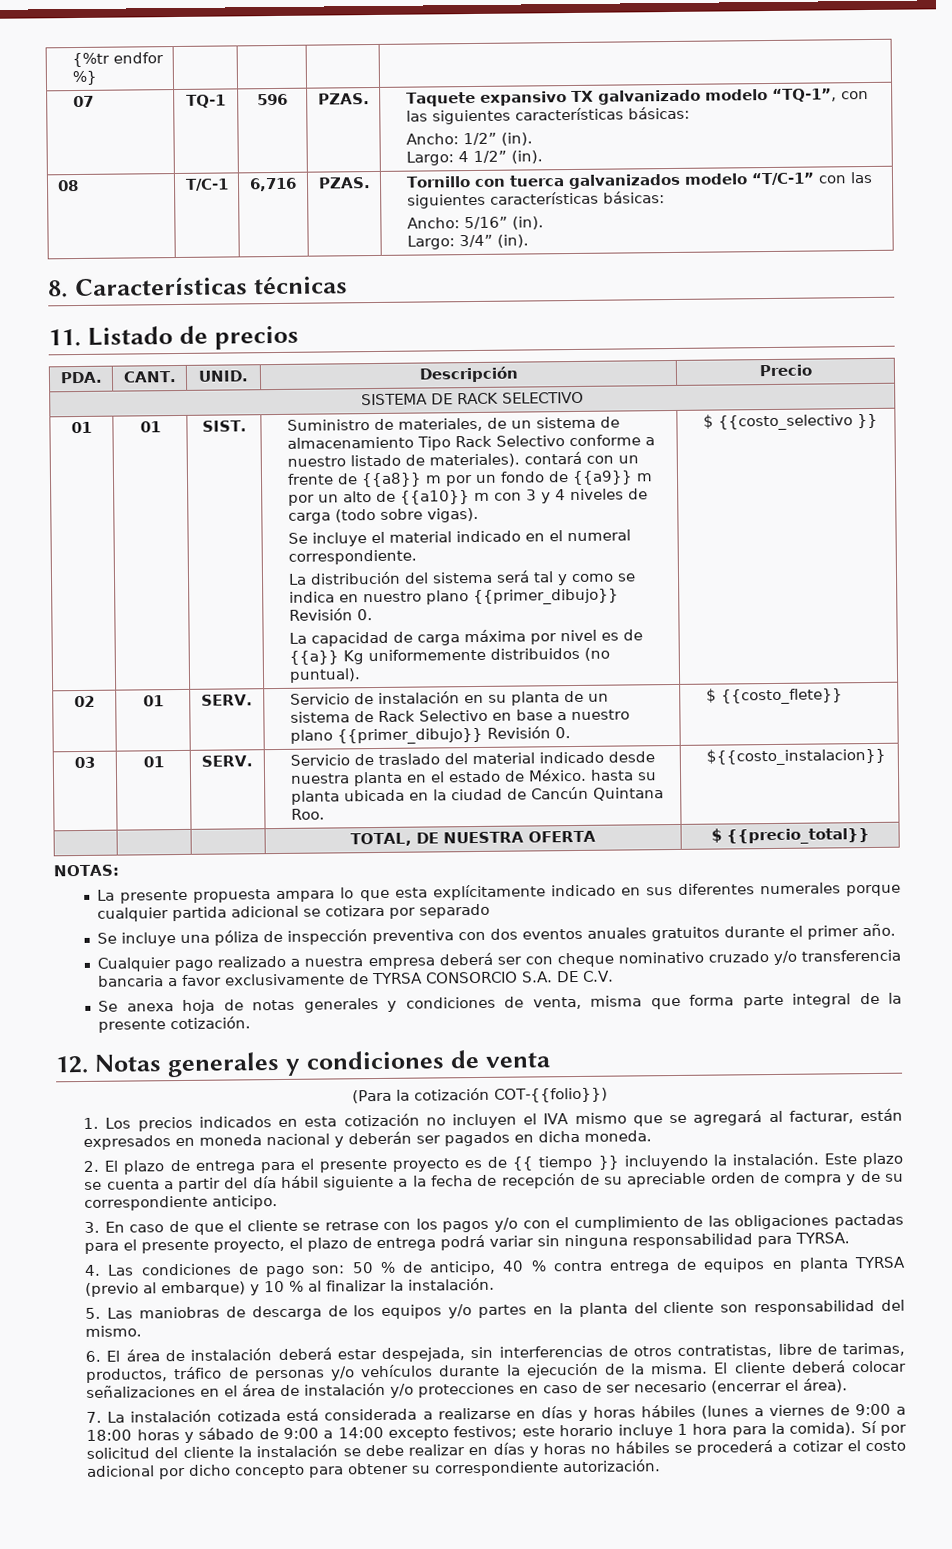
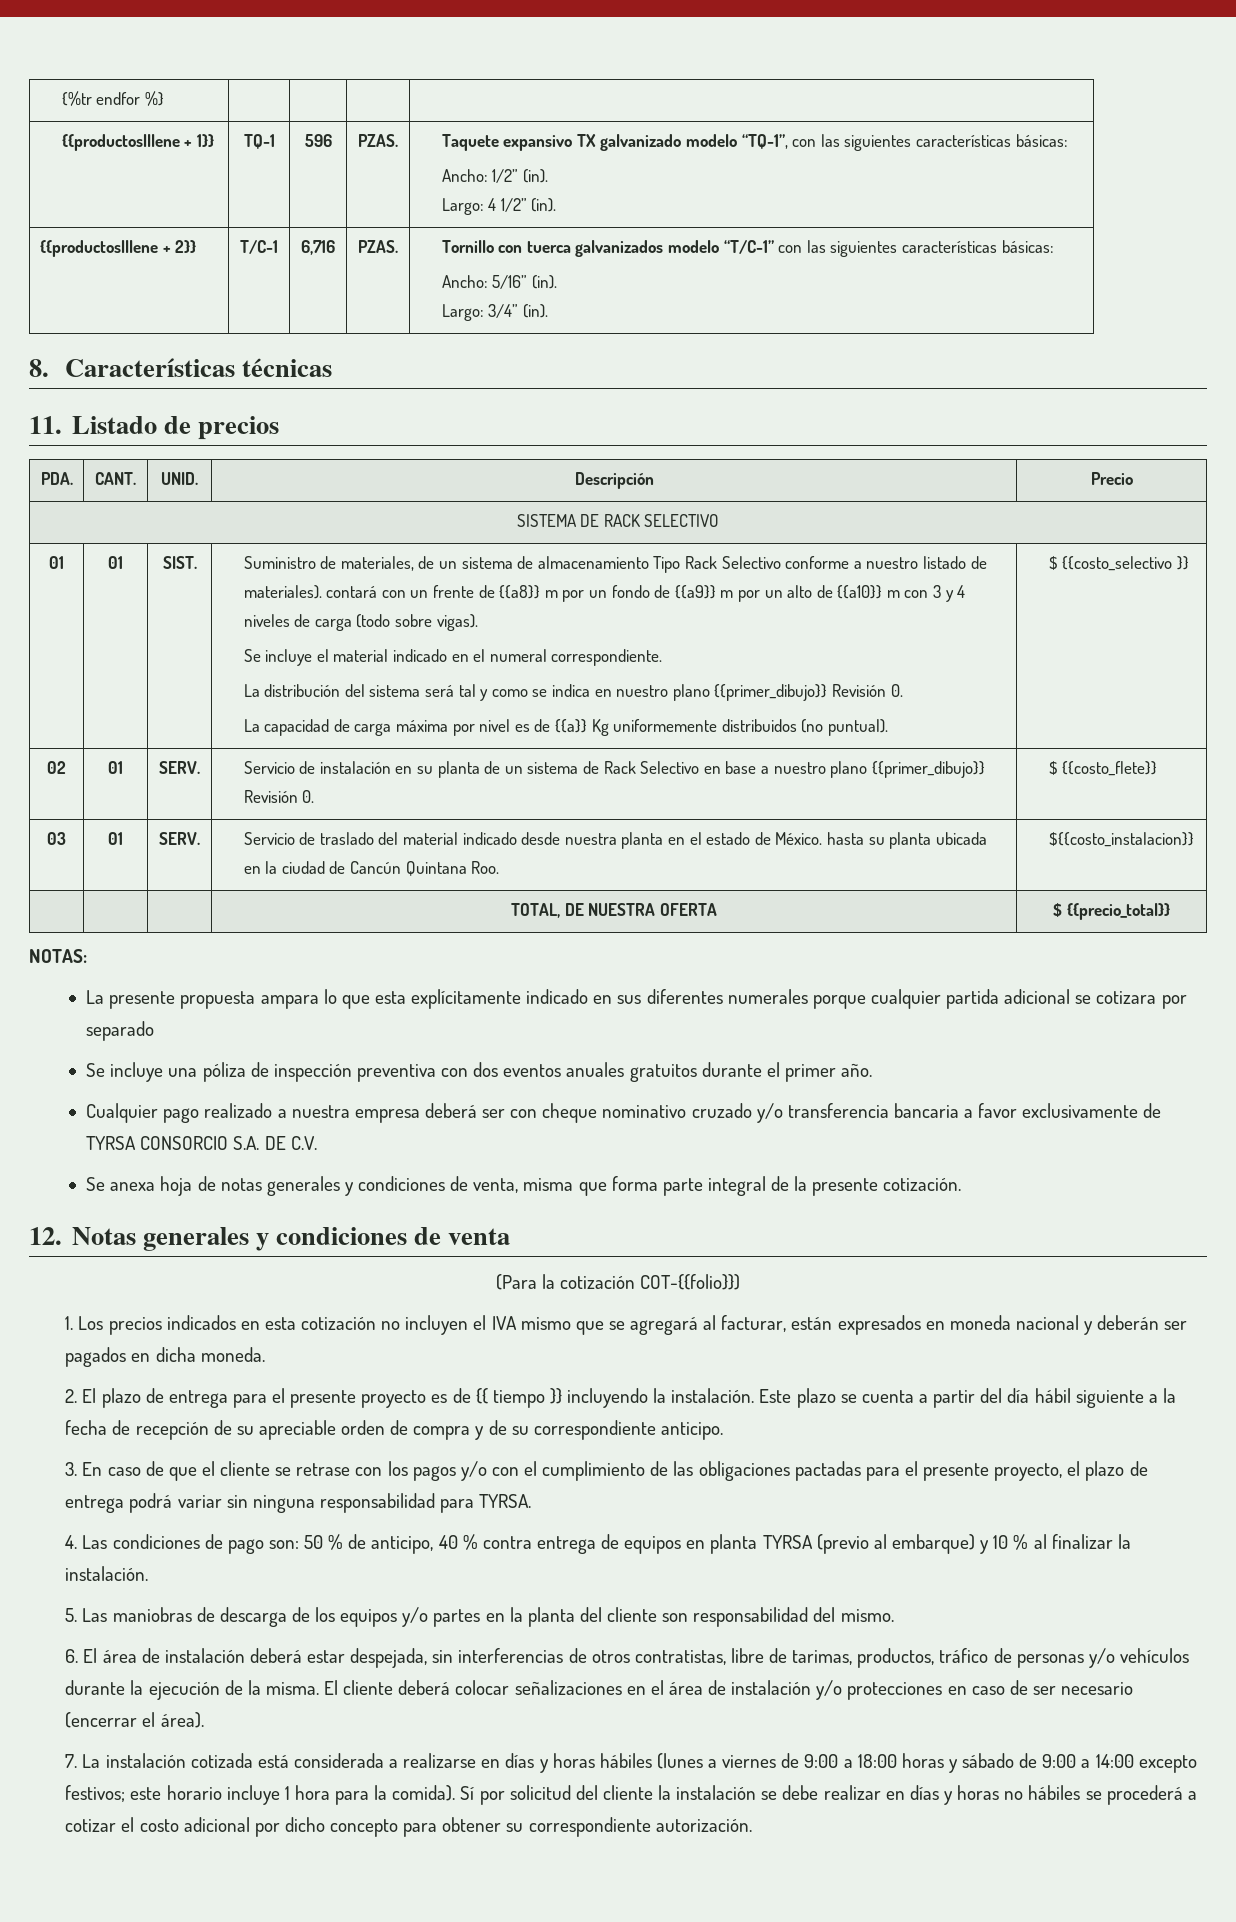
[73,95,95,108] 07 -> [61,134,214,151] {{productos|llene + 1}}
[56,179,79,192] 08 -> [39,240,197,257] {{productos|llene + 2}}

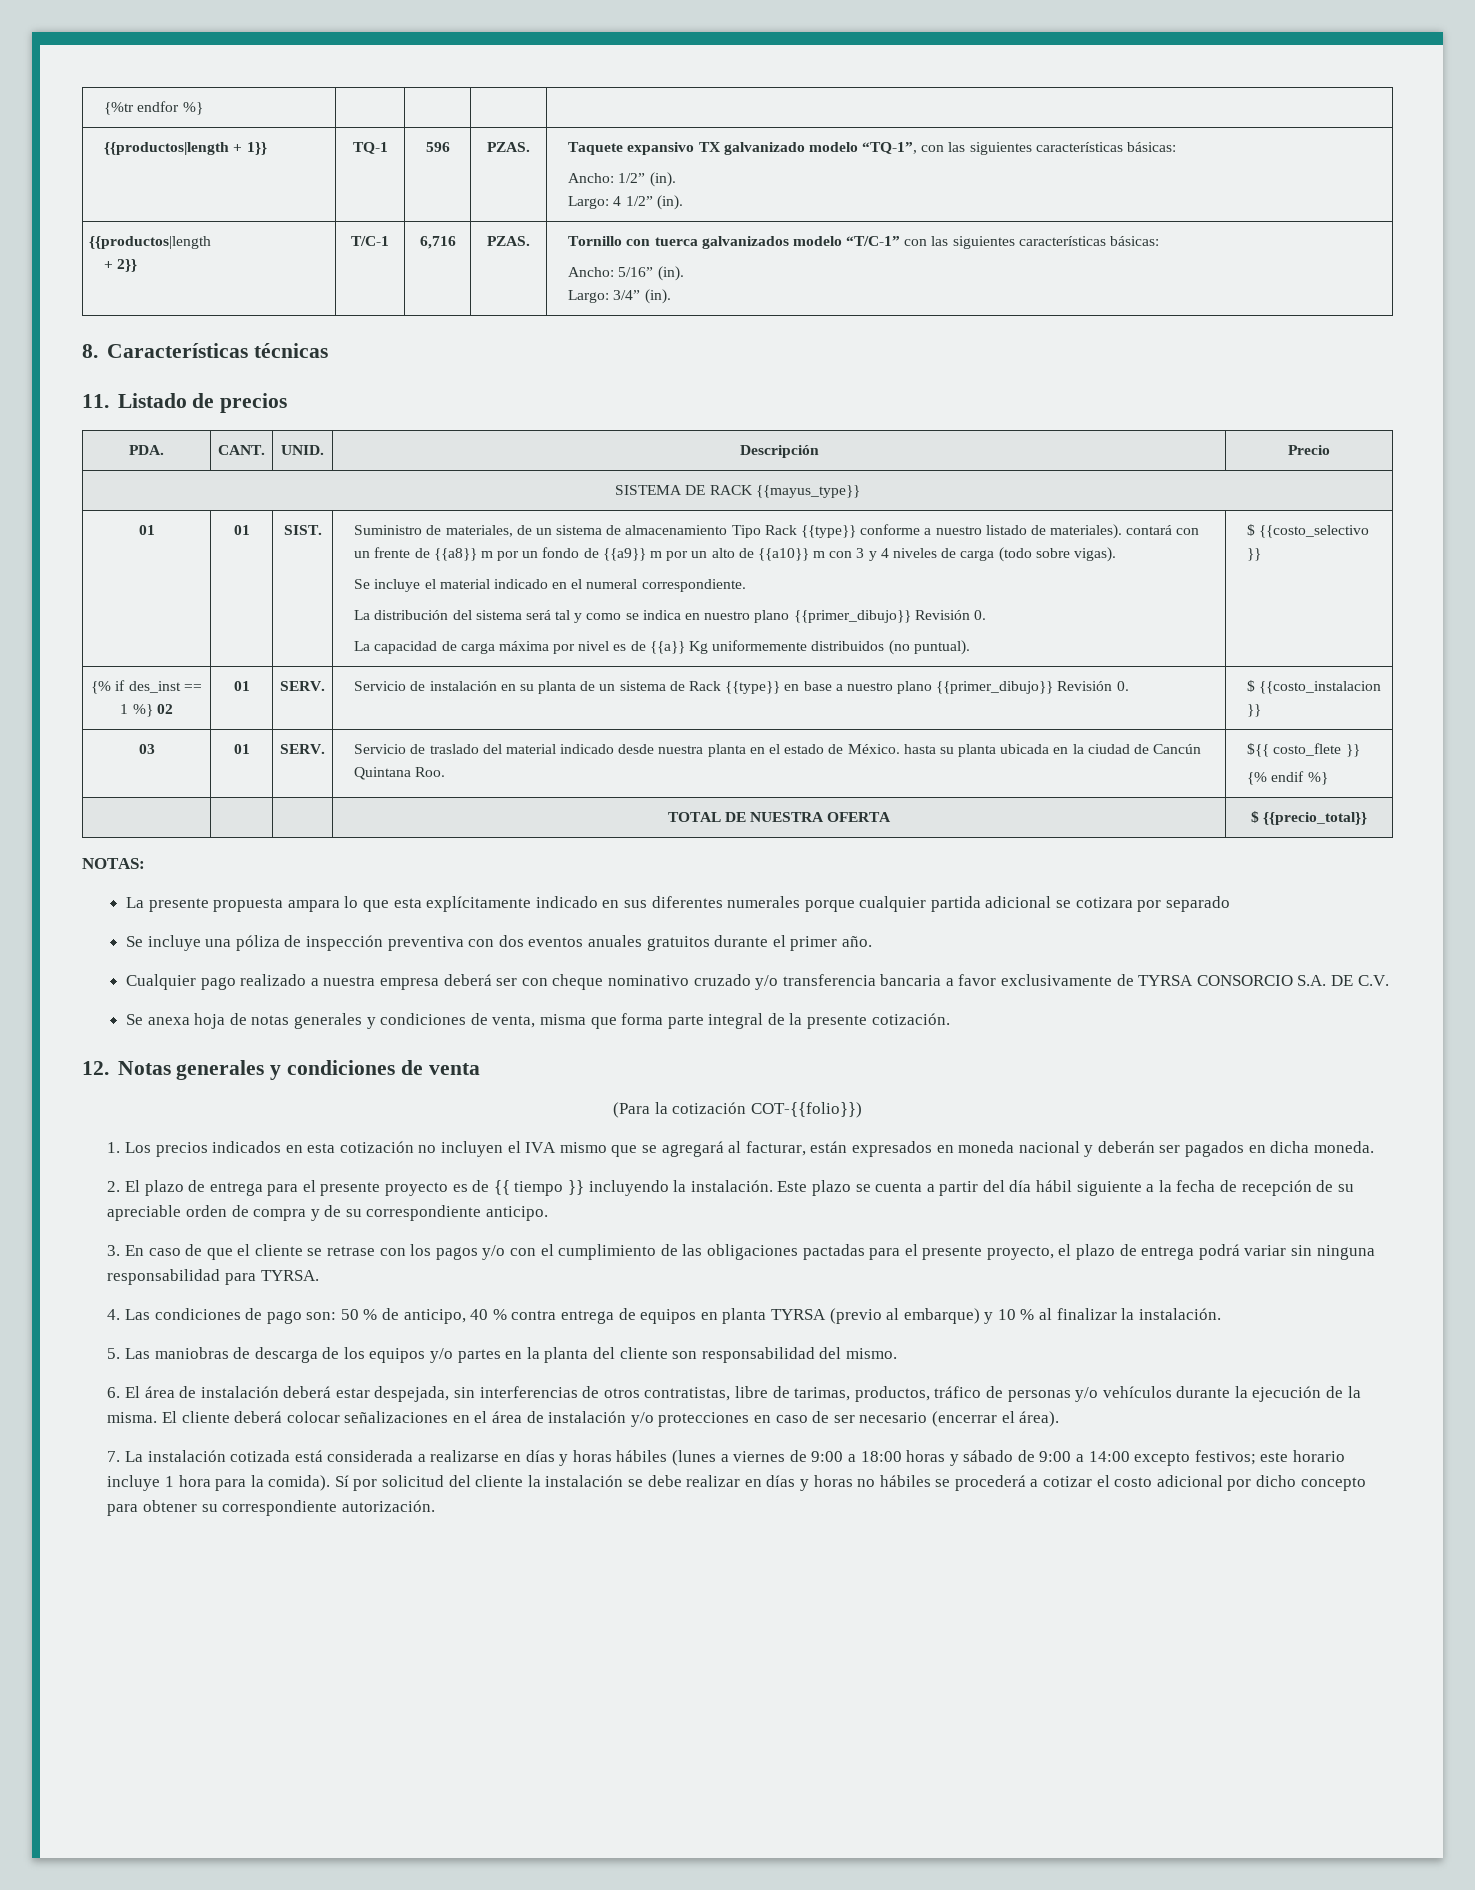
[61,134,180,151] {{productos|llene -> [104,142,230,155] {{productos|length
[39,240,158,257] {{productos|llene -> [88,236,211,249] {{productos|length //
[644,514,720,527] SELECTIVO -> [755,485,860,498] {{mayus_type}}
[721,556,781,569] Selectivo -> [801,525,857,538] {{type}}
(1189, 563) none -> [91,680,202,694] [120,704,153,717] {% if des_inst == 1 %}
[640,761,700,774] Selectivo -> [725,681,781,694] {{type}}
[1062,761,1158,776] {{costo_flete}} -> [1259,681,1382,694] [1247,704,1262,717] {{costo_instalacion }}
[1048,832,1194,847] [511,903,561,918] ${{costo_instalacion}} // | | | TOTAL, -> [1247,743,1360,757] [1247,771,1328,785] [667,812,721,822] ${{ costo_flete }} // {% endif %} // | | | TOTAL

